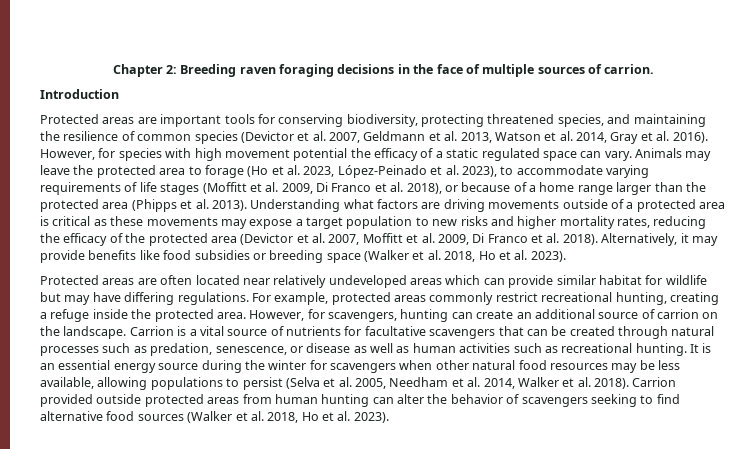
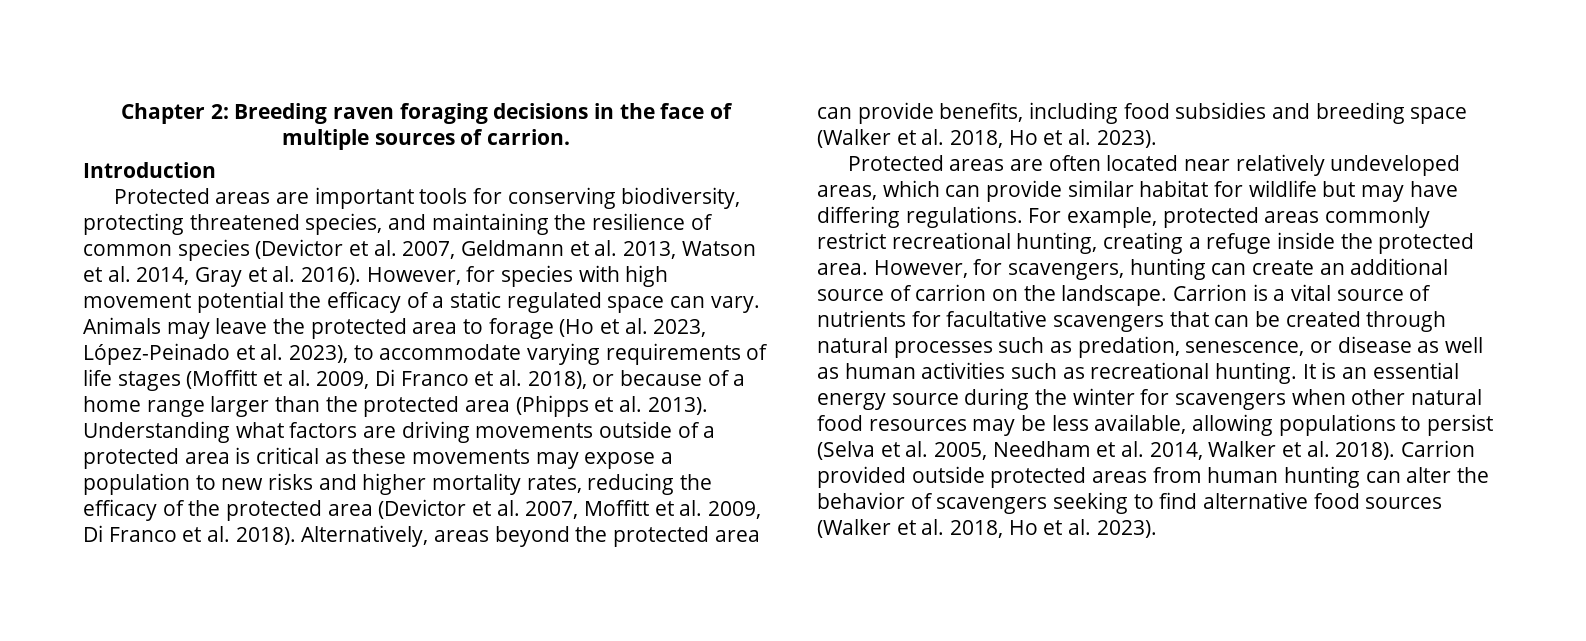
[306,217,343,229] target -> (674, 458) none
[680,233,718,246] [40,250,160,263] it may provide benefits like -> [434,526,760,547] [817,102,1119,124] areas beyond the protected area can provide benefits, including
[252,253,266,260] or -> [1272,103,1311,119] and
[410,278,442,285] areas -> [817,185,877,200] areas,

